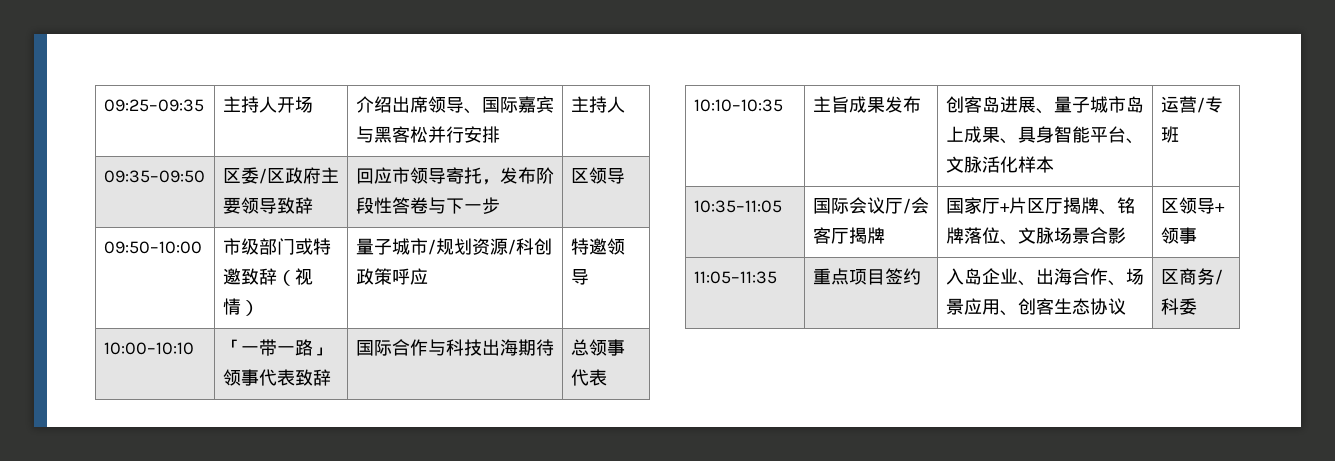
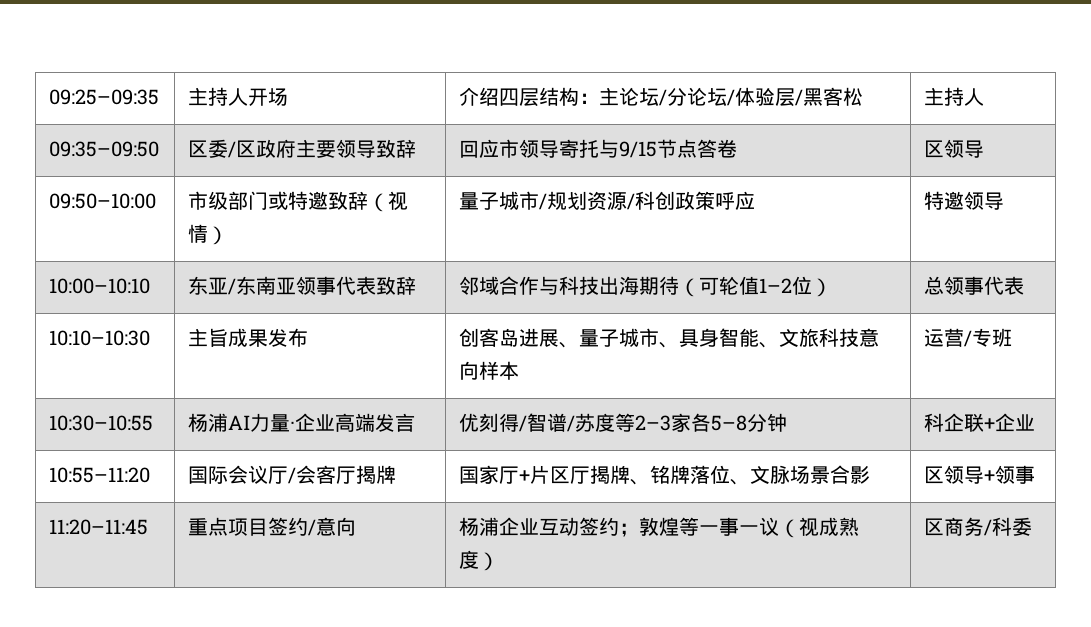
[391,96,554,114] [355,126,374,143] 出席领导、国际嘉宾与 -> [499,87,804,107] 四层结构：主论坛/分论坛/体验层/
[427,126,500,143] 并行安排 -> (864, 96) none
[481,167,554,185] [355,197,392,214] ，发布阶段性 -> [599,139,698,158] 与9/15节点
[427,197,500,214] 与下一步 -> (738, 148) none
[222,339,331,356] 「一带一路」 -> [188,276,297,295] 东亚/东南亚
[355,340,392,356] 国际 -> [459,276,500,295] 邻域
(554, 347) none -> [679,276,833,297] （可轮值1–2位）
[693,99,783,112] 10:10–10:35 -> [49,330,151,346] 10:10–10:30
[1125,96,1144,113] [945,126,1000,143] 岛上成果 -> (660, 337) none
[1089,126,1144,144] [945,156,1018,173] 平台、文脉活化 -> [759,328,880,348] [459,361,480,380] 、文旅科技意向
[693,200,782,213] 10:35–11:05 -> [49,415,154,431] [188,413,416,432] [459,413,788,432] [924,413,1036,432] [49,467,151,483] 10:30–10:55 | 杨浦AI力量·企业高端发言 | 优刻得/智谱/苏度等2–3家各5–8分钟 | 科企联+企业 // 10:55–11:20
[693,271,777,284] 11:05–11:35 -> [49,519,149,535] 11:20–11:45
[945,268,1144,286] [945,298,1126,316] | 入岛企业、出海合作、场景应用、创客生态协议 -> [308,517,357,536] [459,517,860,538] [459,550,500,571] /意向 | 杨浦企业互动签约；敦煌等一事一议（视成熟度）

